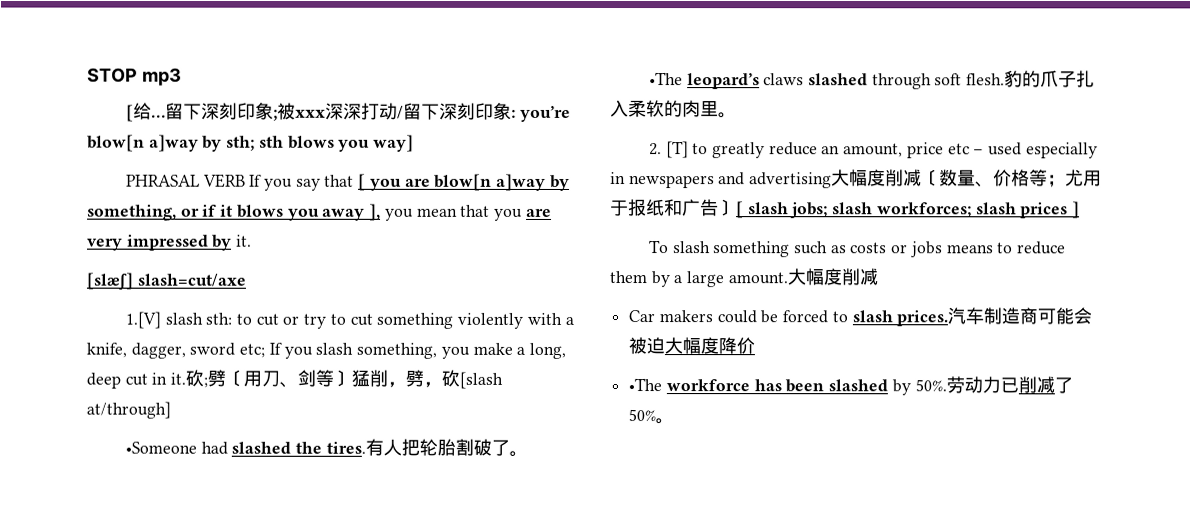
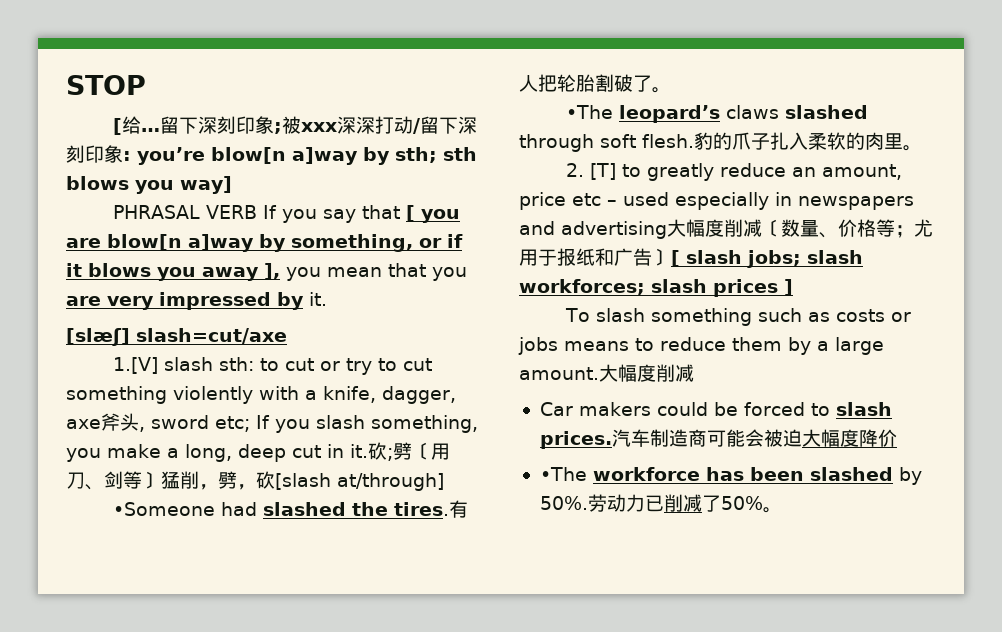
[141,67,182,86] mp3 -> (146, 85) none
(186, 350) none -> [66,413,145,432] axe斧头,

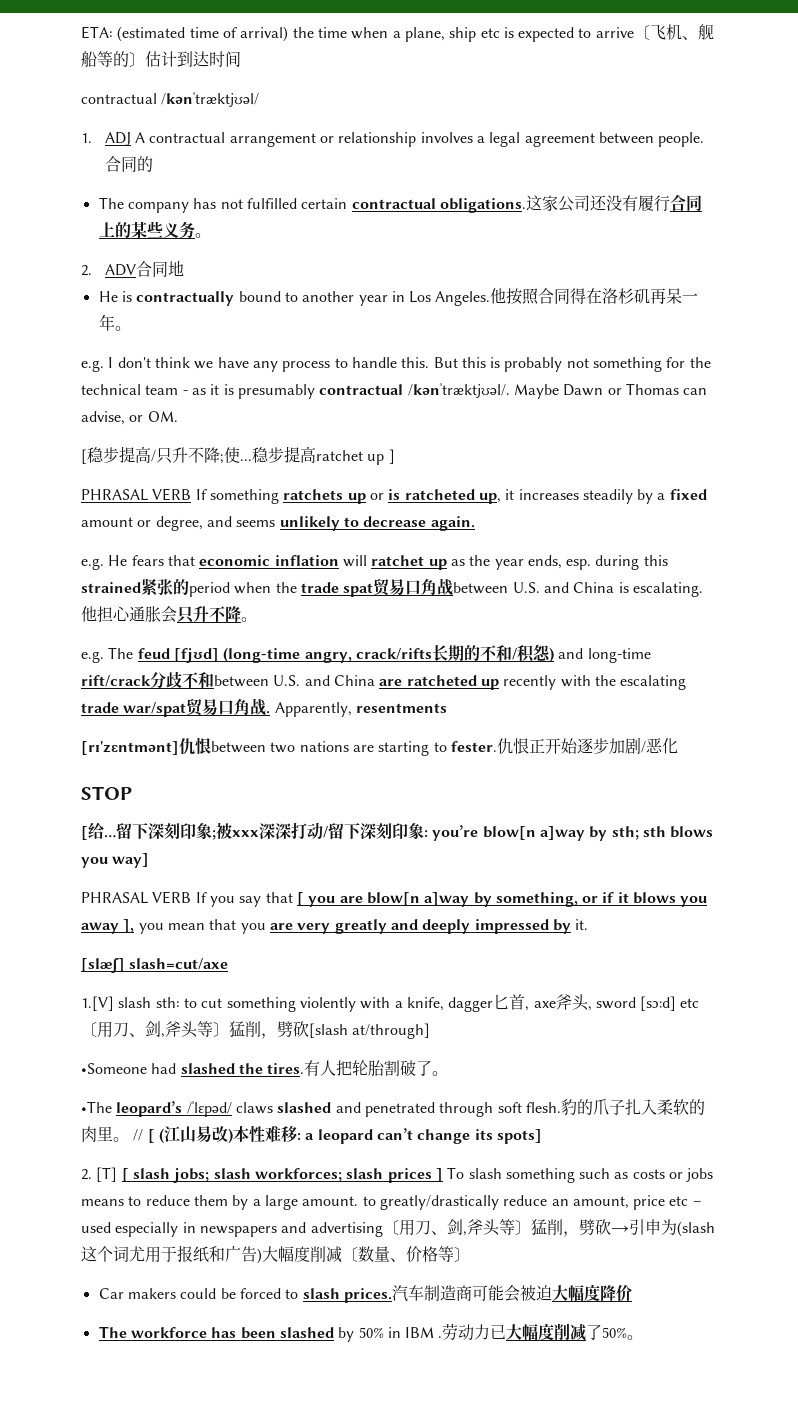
(66, 85) none -> [81,24,714,42] [81,51,241,67] [81,92,260,107] [81,132,705,147] [104,156,153,172] [98,194,702,213] [98,221,211,239] [81,260,184,277] [98,288,699,306] [98,314,131,331] [81,357,711,372] [81,383,708,399] [81,411,178,425] [81,446,395,465] [81,488,707,504] [81,516,475,531] [81,555,668,570] [81,578,703,597] [81,606,257,623] [81,644,651,663] [81,671,687,690] [81,698,447,717] [81,737,678,756] ETA: (estimated time of arrival) the time when a plane, ship etc is expected to arrive〔飞机、舰船等的〕估计到达时间 // contractual /kənˈtræktjʊəl/ // 1. ADJ A contractual arrangement or relationship involves a legal agreement between people.合同的 // The company has not fulfilled certain contractual obligations.这家公司还没有履行合同上的某些义务。 // 2. ADV合同地 // He is contractually bound to another year in Los Angeles.他按照合同得在洛杉矶再呆一年。 // e.g. I don't think we have any process to handle this. But this is probably not something for the technical team - as it is presumably contractual /kənˈtræktjʊəl/. Maybe Dawn or Thomas can advise, or OM. // [稳步提高/只升不降;使...稳步提高ratchet up ] // PHRASAL VERB If something ratchets up or is ratcheted up, it increases steadily by a fixed amount or degree, and seems unlikely to decrease again. // e.g. He fears that economic inflation will ratchet up as the year ends, esp. during this strained紧张的period when the trade spat贸易口角战between U.S. and China is escalating.他担心通胀会只升不降。 // e.g. The feud [fjʊd] (long-time angry, crack/rifts长期的不和/积怨) and long-time rift/crack分歧不和between U.S. and China are ratcheted up recently with the escalating trade war/spat贸易口角战. Apparently, resentments // [rɪ'zɛntmənt]仇恨between two nations are starting to fester.仇恨正开始逐步加剧/恶化 //
(154, 303) none -> [334,919,471,934] greatly and deeply
[319,358,432,375] or try to cut -> (223, 1003) none
[382,386,456,404] dagger, -> [448,994,530,1012] dagger匕首,
[215,415,478,433] [66,442,450,462] [66,471,256,490] etc; If you slash something, you make a long, deep cut in it.砍;劈〔用刀、剑等〕猛削，劈， -> [640,996,700,1011] [81,1021,293,1039] [sɔːd] etc〔用刀、剑,斧头等〕猛削，劈
(720, 114) none -> [186,1101,232,1117] /ˈlɛpəd/
(868, 112) none -> [335,1102,435,1117] and penetrated
[565,163,902,181] [519,192,914,210] [519,219,933,239] [519,248,671,266] // 2. [T] to greatly reduce an amount, price etc – used especially in newspapers and advertising大幅度削减〔数量、价格等；尤用于报纸和广告〕 -> [133,1125,542,1144] [81,1167,118,1182] // [ (江山易改)本性难移: a leopard can’t change its spots] // 2. [T]
(793, 287) // -> (443, 1175) none
[599,364,694,382] 大幅度削减 -> [362,1195,702,1210] [81,1219,715,1237] [81,1245,470,1264] to greatly/drastically reduce an amount, price etc – used especially in newspapers and advertising〔用刀、剑,斧头等〕猛削，劈砍→引申为(slash这个词尤用于报纸和广告)大幅度削减〔数量、价格等〕
[539,467,587,481] •The -> [98,1326,127,1338] The
[539,496,588,510] 50%. -> [358,1327,443,1338] 50% in IBM .
(664, 503) none -> [506,1323,555,1341] 大幅度

